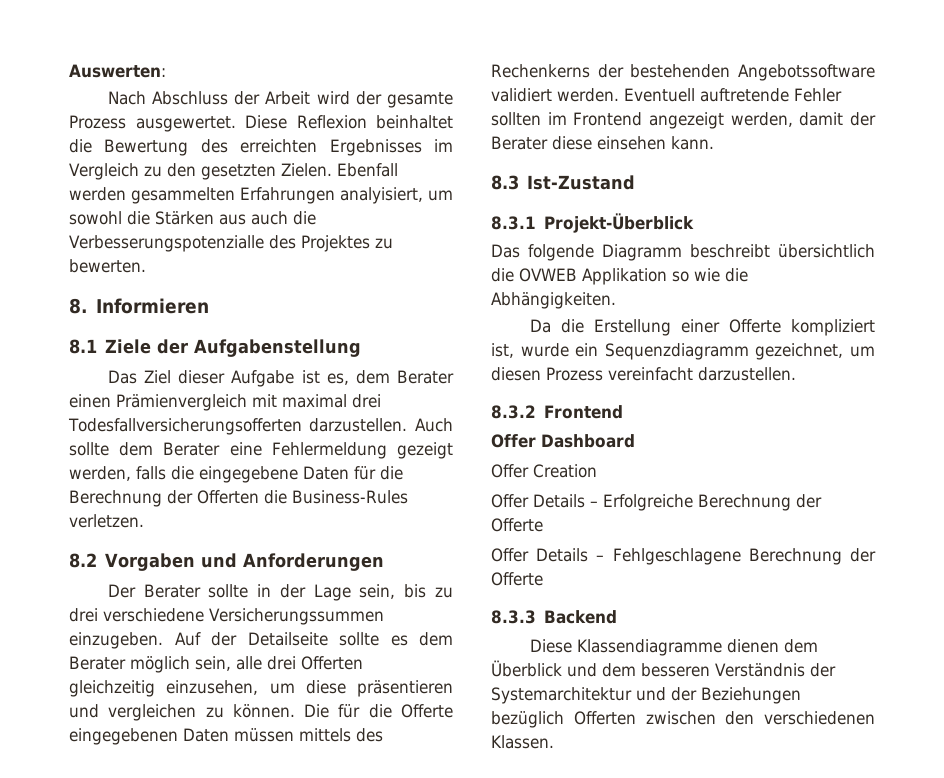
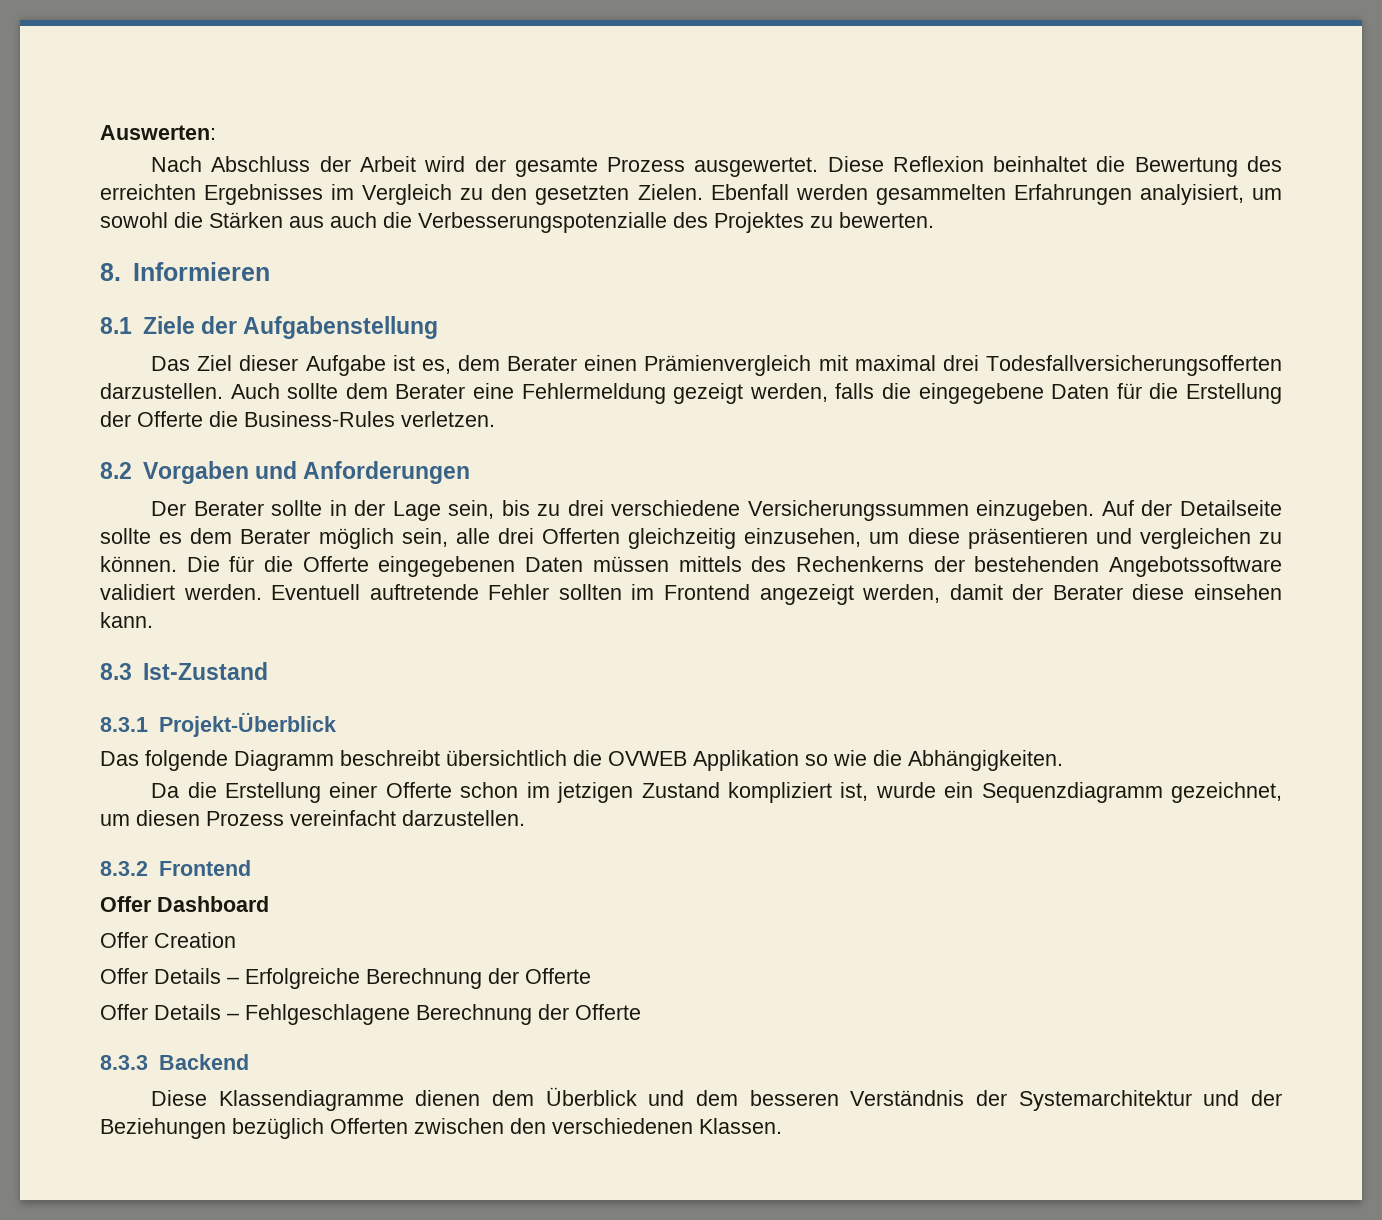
[69,490,259,507] Berechnung der Offerten -> [1186,383,1282,404] [100,411,203,427] Erstellung der Offerte
(781, 326) none -> [460,782,720,803] schon im jetzigen Zustand

